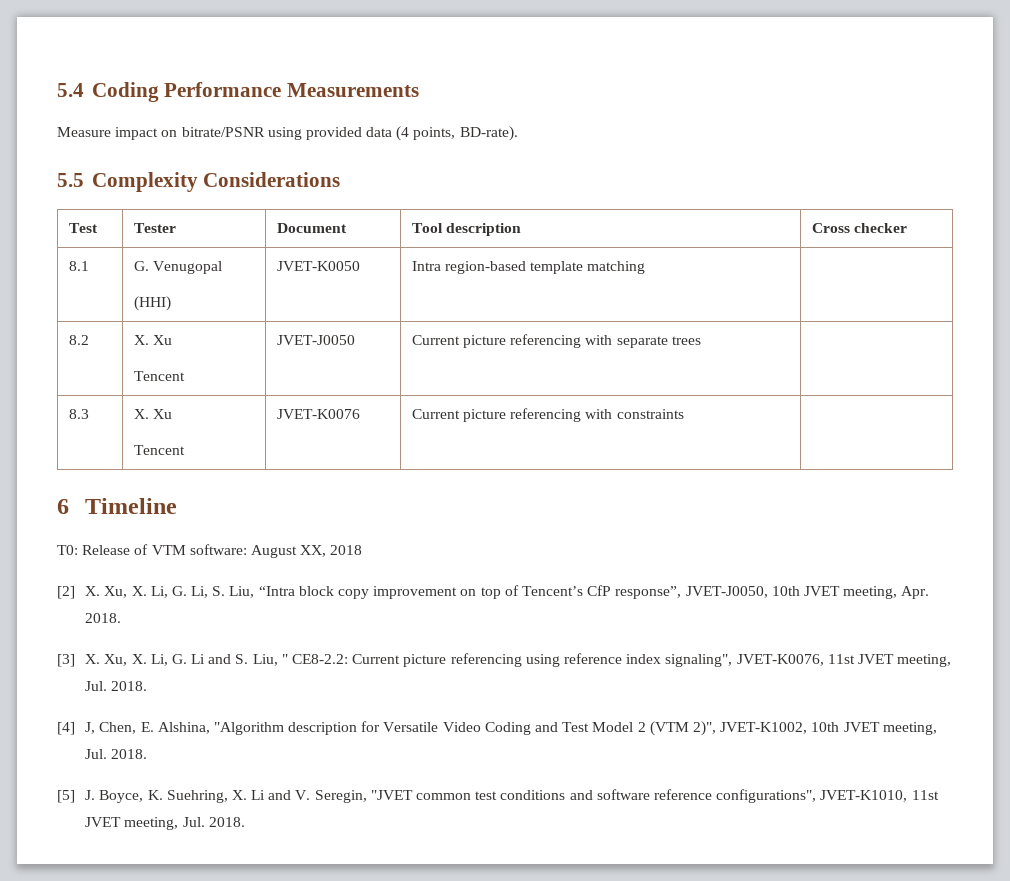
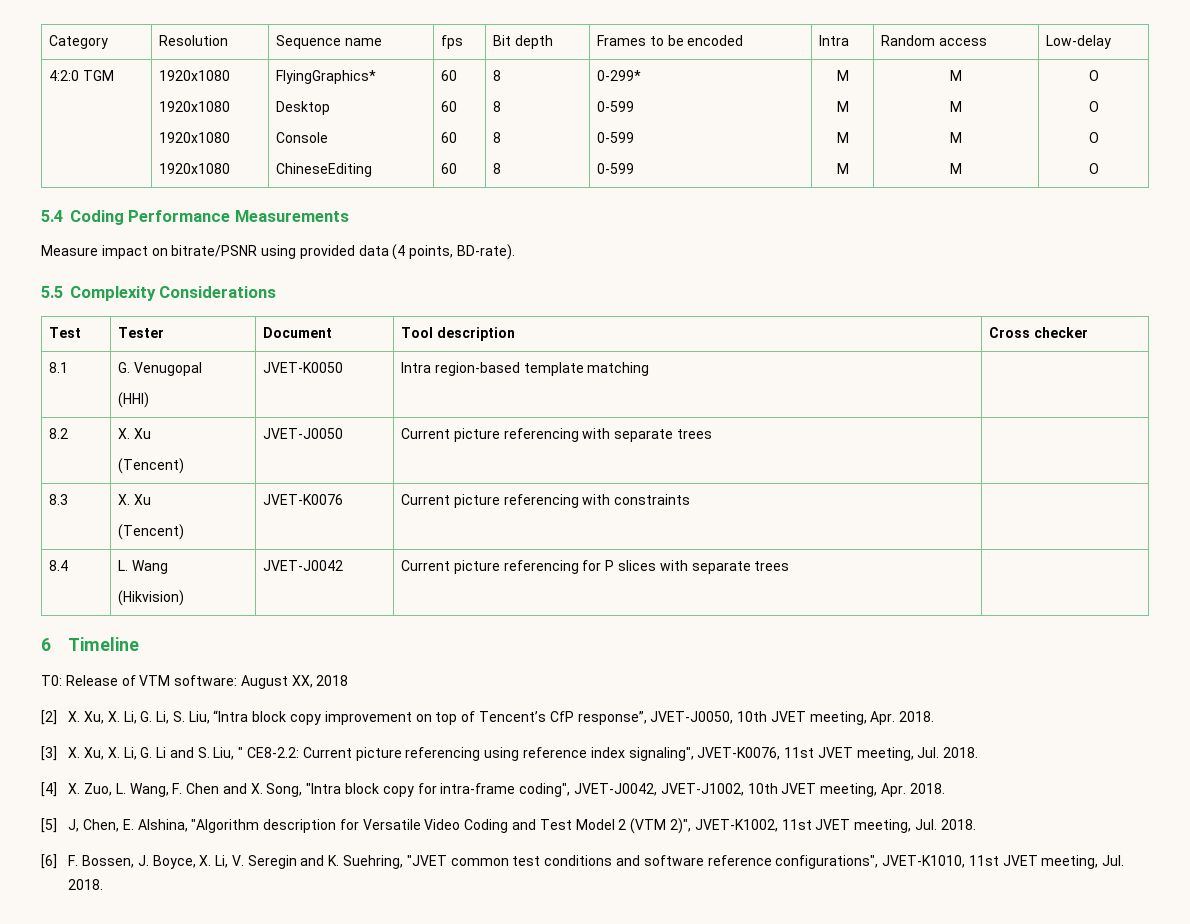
(57, 90) none -> [49,35,109,49] [159,35,229,46] [276,35,382,49] [441,35,464,49] [493,35,553,49] [597,35,744,46] [819,35,850,46] [881,35,987,46] [1046,35,1112,49] [49,70,114,81] [159,70,231,81] [159,101,231,112] [159,132,231,143] [159,163,231,174] [276,70,377,84] [276,101,331,115] [276,132,329,143] [276,163,373,177] [441,70,458,81] [441,101,458,112] [441,132,458,143] [441,163,458,174] [493,70,502,81] [493,101,502,112] [493,132,502,143] [493,163,502,174] [597,70,642,81] [597,101,635,112] [597,132,635,143] [597,163,635,174] [836,70,849,81] [836,101,849,112] [836,132,849,143] [836,163,849,174] [950,70,962,81] [950,101,962,112] [950,132,962,143] [950,163,962,174] [1088,70,1099,81] [1088,101,1099,112] [1088,132,1099,143] [1088,163,1099,174] Category | Resolution | Sequence name | fps | Bit depth | Frames to be encoded | Intra | Random access | Low-delay // 4:2:0 TGM | 1920x1080 // 1920x1080 // 1920x1080 // 1920x1080 | FlyingGraphics* // Desktop // Console // ChineseEditing | 60 // 60 // 60 // 60 | 8 // 8 // 8 // 8 | 0-299* // 0-599 // 0-599 // 0-599 | M // M // M // M | M // M // M // M | O // O // O // O //
[133,371,185,381] Tencent -> [118,458,185,474] (Tencent)
[133,445,185,455] Tencent -> [118,524,185,540] (Tencent)
(684, 414) none -> [49,560,69,571] [118,560,168,574] [118,590,185,606] [263,560,344,571] [401,560,790,574] // 8.4 | L. Wang // (Hikvision) | JVET-J0042 | Current picture referencing for P slices with separate trees |
(75, 728) none -> [68,783,945,797] [41,818,57,833] X. Zuo, L. Wang, F. Chen and X. Song, "Intra block copy for intra-frame coding", JVET-J0042, JVET-J1002, 10th JVET meeting, Apr. 2018. // [5]
[811,722,937,735] [85,749,148,759] [57,790,367,803] 10th JVET meeting, Jul. 2018. // [5] J. Boyce, K. Suehring, X. Li and V. Seregin, -> [781,819,976,833] [41,854,404,869] 11st JVET meeting, Jul. 2018. // [6] F. Bossen, J. Boyce, X. Li, V. Seregin and K. Suehring,

